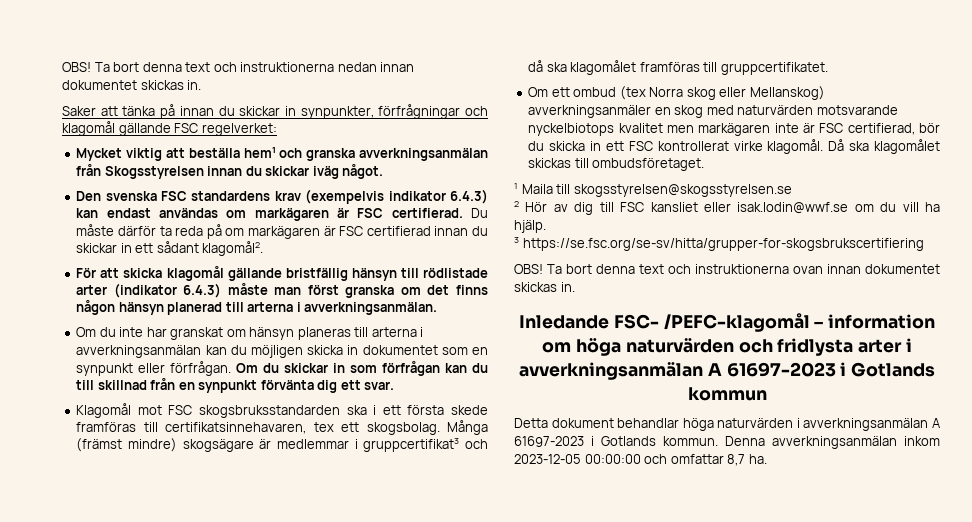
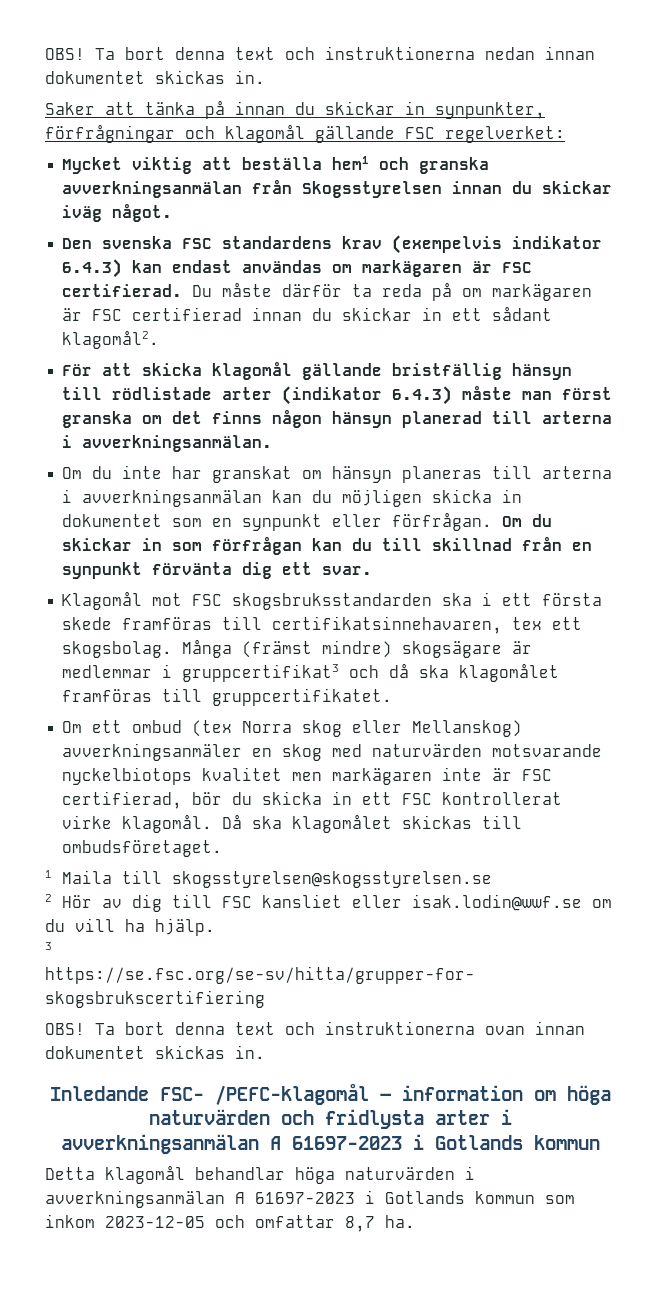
[551,418,614,428] dokument -> [105,1165,185,1184] klagomål
[663,436,897,449] kommun. Denna avverkningsanmälan -> [475,1191,575,1204] kommun som
[584,454,641,464] 00:00:00 -> (205, 1222) none

